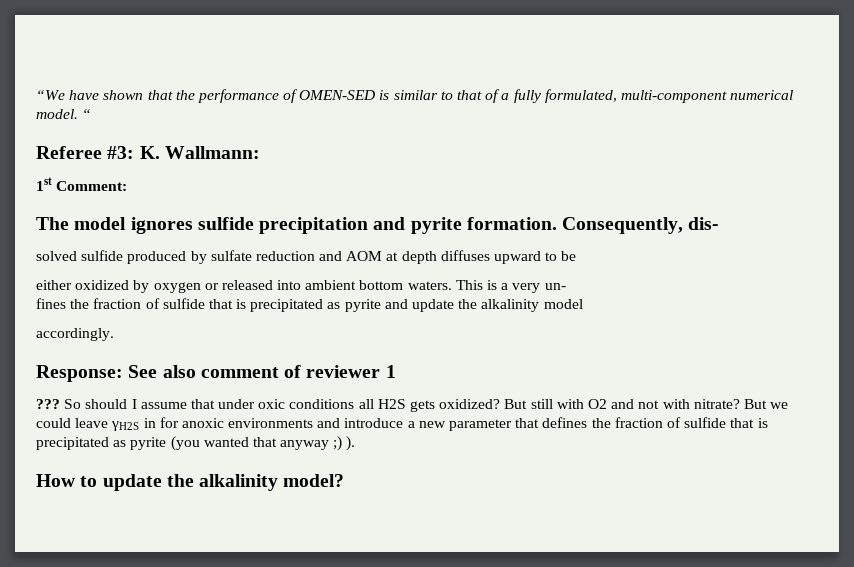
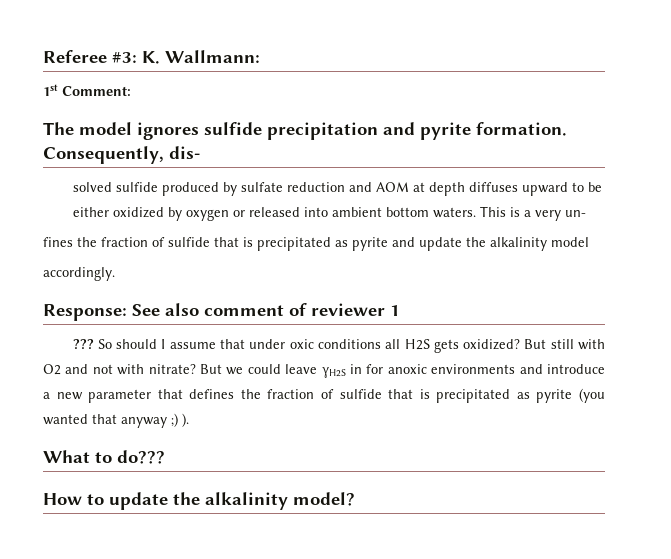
[36,89,794,103] [36,109,92,119] “We have shown that the performance of OMEN-SED is similar to that of a fully formulated, multi-component numerical model. “ // -> (43, 56) none
(356, 443) none -> [43,450,165,464] // What to do???

